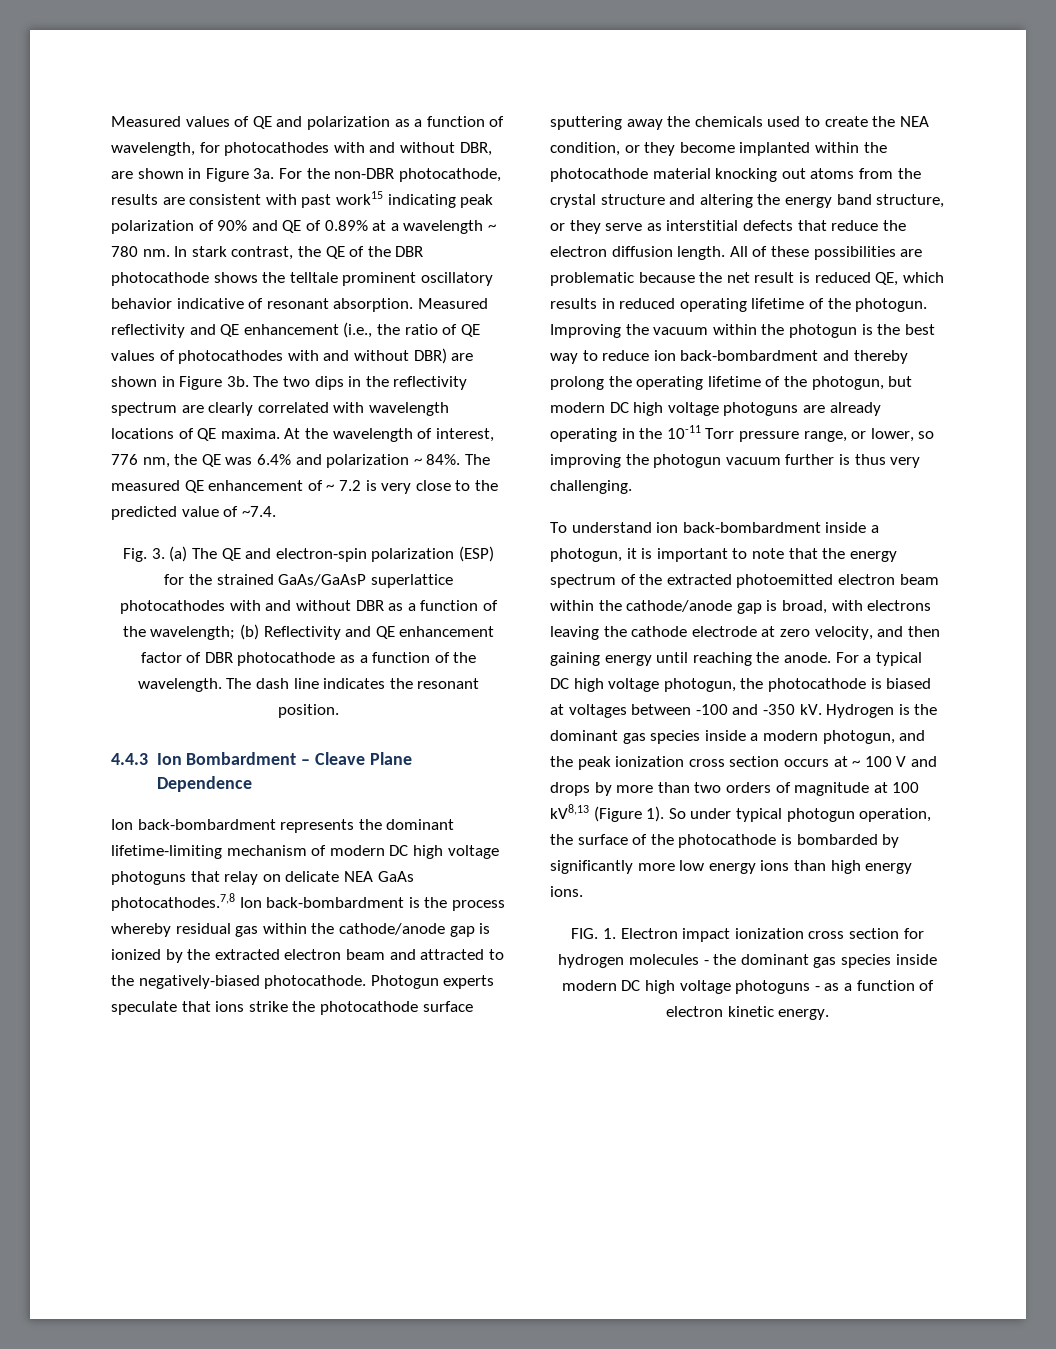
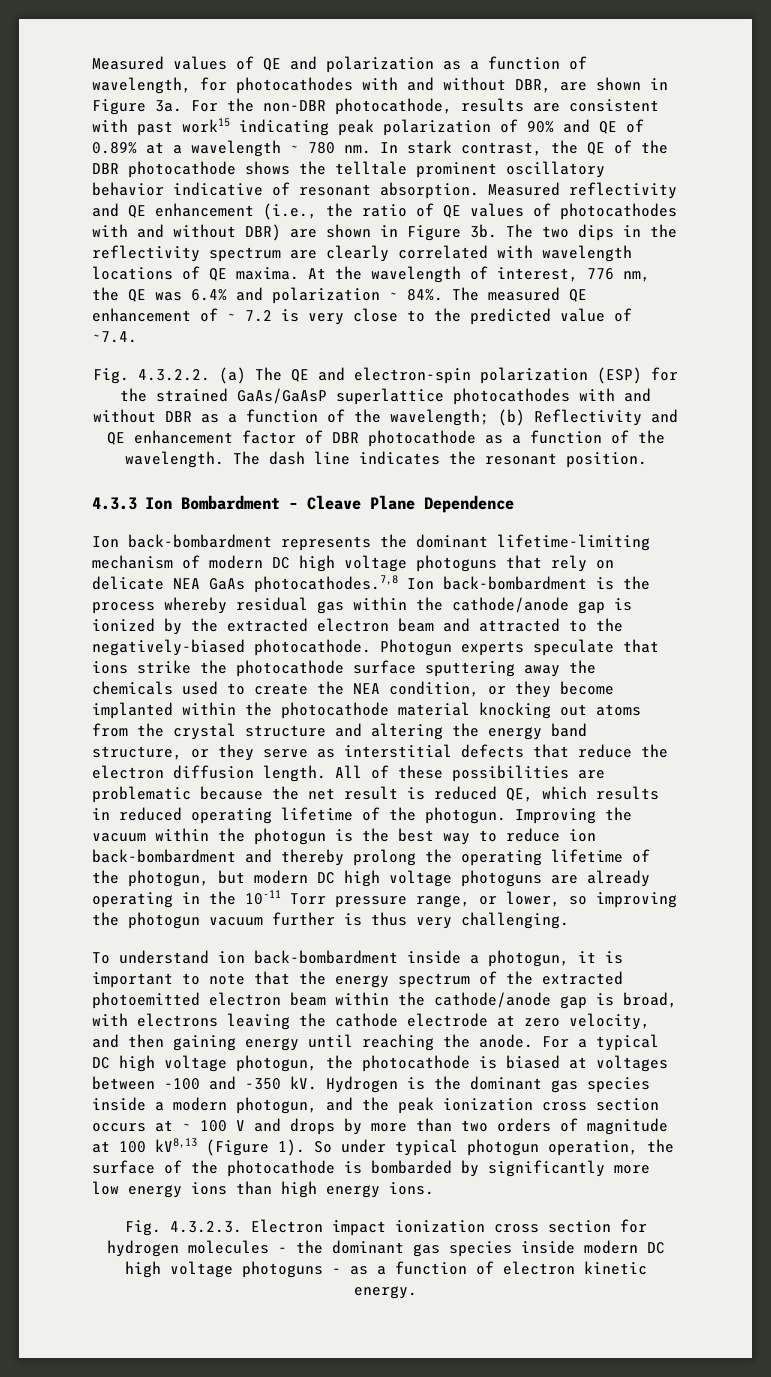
[151,548,165,559] 3. -> [138,369,210,381] 4.3.2.2.
[111,753,148,765] 4.4.3 -> [92,497,137,510] 4.3.3
[224,871,259,885] relay -> [551,555,587,572] rely
[571,928,617,939] FIG. 1. -> [124,1220,242,1236] Fig. 4.3.2.3.

